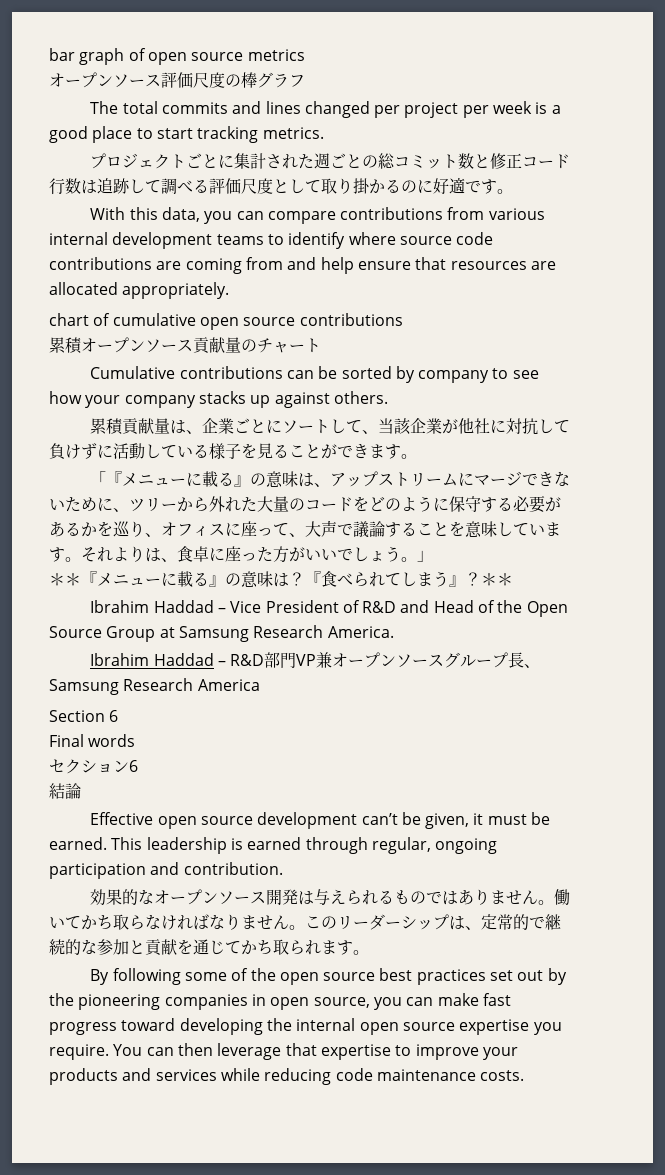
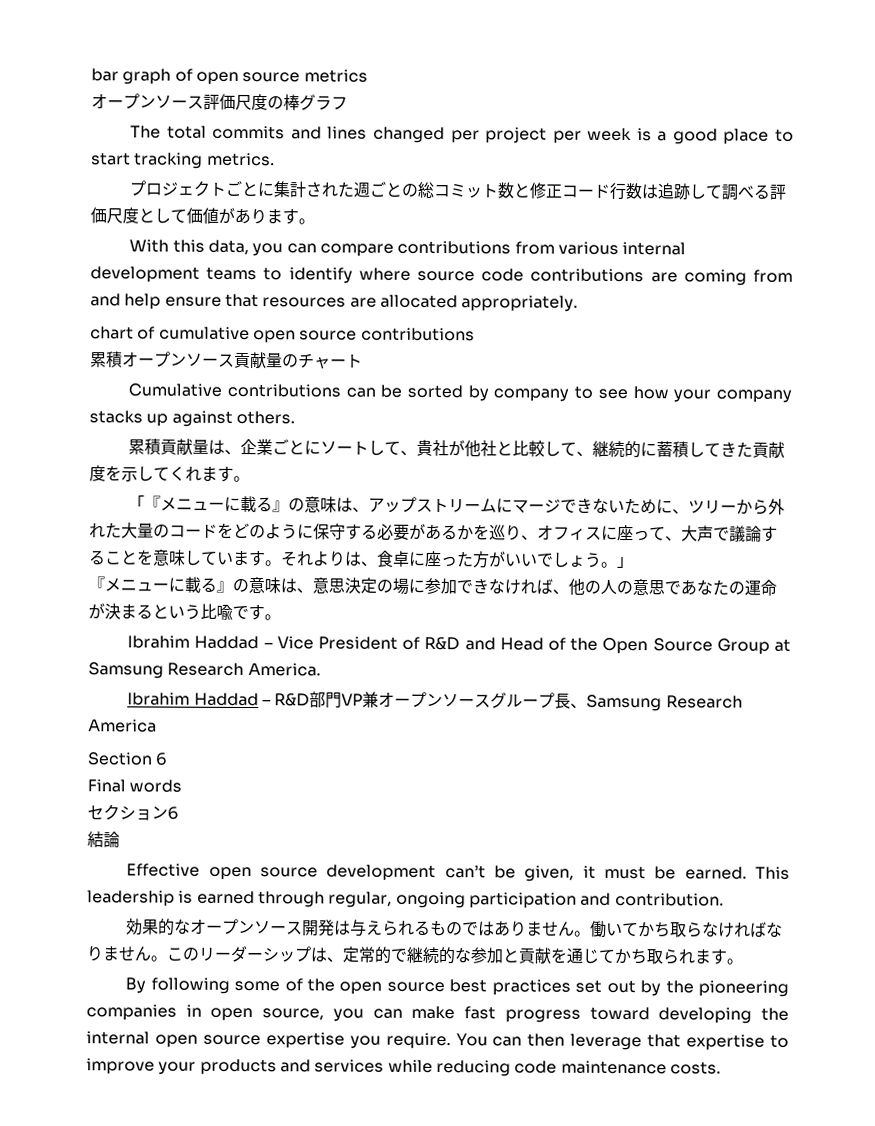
[321,177,481,194] 取り掛かるのに好適で -> [186,207,283,225] 価値がありま
[378,418,571,435] [49,443,369,460] 当該企業が他社に対抗して負けずに活動している様子を見ることができ -> [416,439,786,459] [89,465,202,482] 貴社が他社と比較して、継続的に蓄積してきた貢献度を示してくれ
[49,571,513,588] ＊＊『メニューに載る』の意味は？『食べられてしまう』？＊＊ -> [88,576,777,596] [88,603,281,621] 『メニューに載る』の意味は、意思決定の場に参加できなければ、他の人の意思であなたの運命が決まるという比喩です。

